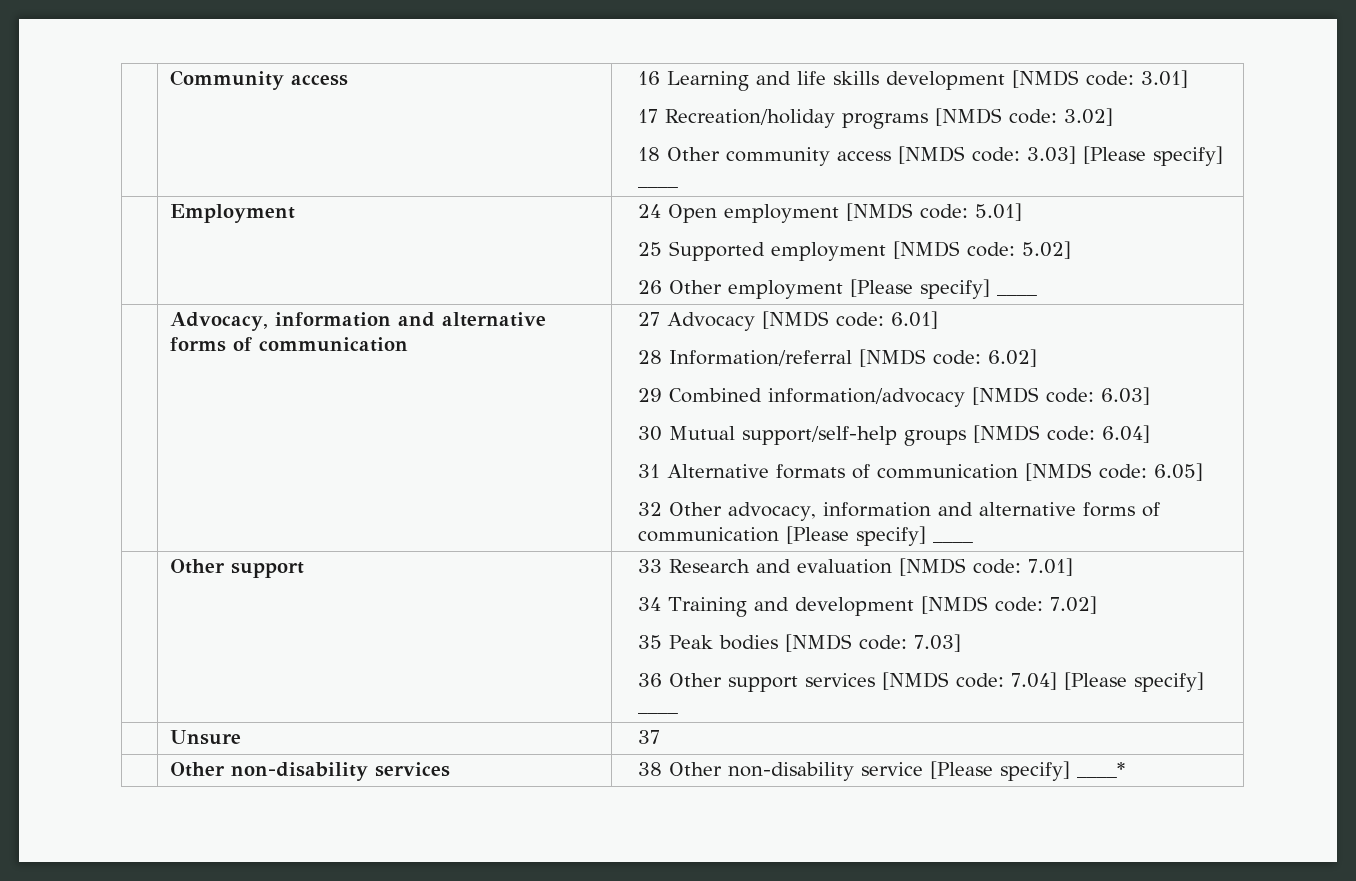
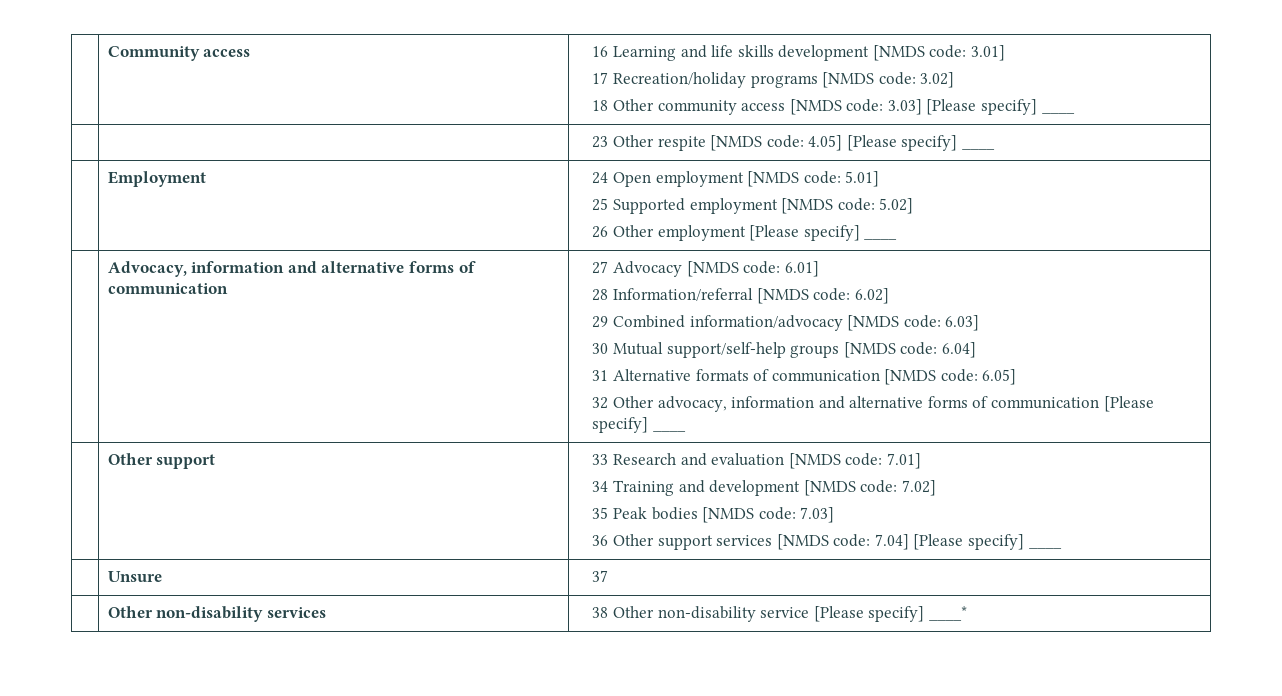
(679, 187) none -> [592,135,996,151] // | | 23 Other respite [NMDS code: 4.05] [Please specify] ____

